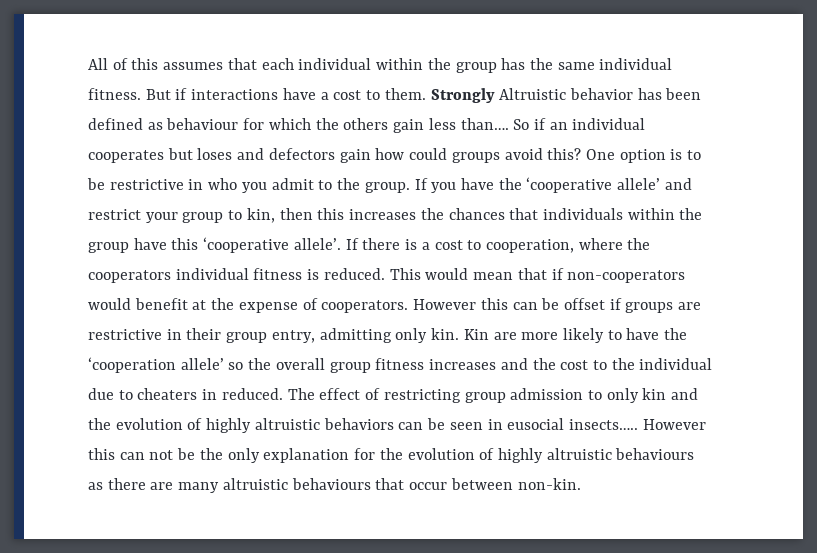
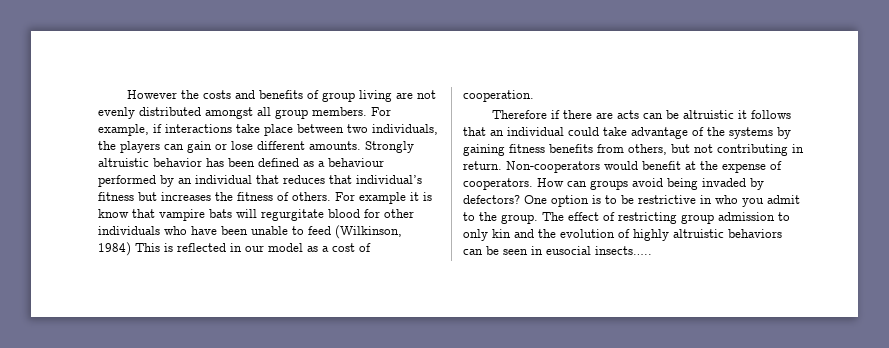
[88,58,673,73] [88,88,567,103] All of this assumes that each individual within the group has the same individual fitness. But if interactions have a cost to them. Strongly Altruistic -> [126,90,436,102] [98,107,391,119] [98,124,438,136] [98,141,414,153] [98,158,149,167] However the costs and benefits of group living are not evenly distributed amongst all group members. For example, if interactions take place between two individuals, the players can gain or lose different amounts. Strongly altruistic
[166,118,646,133] [88,148,582,163] behaviour for which the others gain less than…. So if an individual cooperates but loses and defectors gain how could groups avoid this? -> [318,158,384,167] [98,175,422,187] [98,192,432,204] [98,209,414,221] [98,225,402,239] [98,242,371,256] [463,90,534,102] [491,110,791,119] [463,127,791,139] [463,144,804,156] [463,161,782,173] [463,178,764,190] [463,195,520,204] a behaviour performed by an individual that reduces that individual’s fitness but increases the fitness of others. For example it is know that vampire bats will regurgitate blood for other individuals who have been unable to feed (Wilkinson, 1984) This is reflected in our model as a cost of cooperation. // Therefore if there are acts can be altruistic it follows that an individual could take advantage of the systems by gaining fitness benefits from others, but not contributing in return. Non-cooperators would benefit at the expense of cooperators. How can groups avoid being invaded by defectors?
[414,177,692,193] [88,208,703,223] [88,237,651,253] [88,268,686,283] [88,298,702,313] [88,328,688,343] [88,357,713,373] [88,388,283,400] If you have the ‘cooperative allele’ and restrict your group to kin, then this increases the chances that individuals within the group have this ‘cooperative allele’. If there is a cost to cooperation, where the cooperators individual fitness is reduced. This would mean that if non-cooperators would benefit at the expense of cooperators. However this can be offset if groups are restrictive in their group entry, admitting only kin. Kin are more likely to have the ‘cooperation allele’ so the overall group fitness increases and the cost to the individual due to cheaters in reduced. -> (538, 219) none
[642,419,706,430] [88,448,695,463] [88,478,581,493] However this can not be the only explanation for the evolution of highly altruistic behaviours as there are many altruistic behaviours that occur between non-kin. -> (652, 250) none

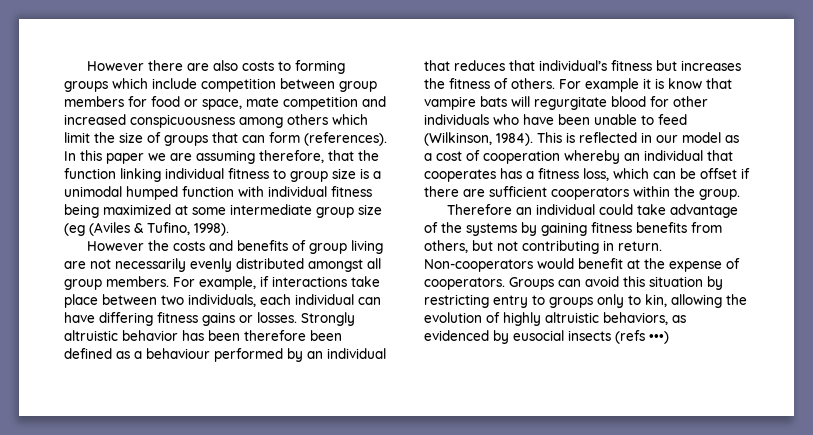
[126,90,177,99] However -> [86,60,345,74] [64,78,377,92] [64,96,386,110] [64,114,368,128] [64,132,387,146] [64,150,379,164] [64,168,381,182] [64,186,372,200] [64,204,382,218] [64,222,229,236] [86,241,144,251] However there are also costs to forming groups which include competition between group members for food or space, mate competition and increased conspicuousness among others which limit the size of groups that can form (references). In this paper we are assuming therefore, that the function linking individual fitness to group size is a unimodal humped function with individual fitness being maximized at some intermediate group size (eg (Aviles & Tufino, 1998). // However
(436, 94) none -> [115,258,186,272] necessarily
[98,141,361,153] the players can gain or lose different amounts. -> [260,294,381,305] [64,312,297,326] each individual can have differing fitness gains or losses.
(255, 162) none -> [244,330,342,341] therefore been
[98,242,131,256] 1984) -> [496,133,533,146] 1984).
[463,90,534,102] [491,110,791,119] [463,127,486,136] cooperation. // Therefore if there are acts can be altruistic it follows that -> [483,150,733,164] [424,168,750,182] [424,186,740,200] [446,204,512,215] cooperation whereby an individual that cooperates has a fitness loss, which can be offset if there are sufficient cooperators within the group. // Therefore
[537,178,764,190] [463,195,800,207] [463,212,790,224] [463,229,534,241] How can groups avoid being invaded by defectors? One option is to be restrictive in who you admit to the group. The effect of restricting group admission to only kin and -> [509,276,723,290] [424,294,722,308] Groups can avoid this situation by restricting entry to groups only to kin, allowing
[728,229,782,238] [463,246,652,255] behaviors can be seen in eusocial insects….. -> [603,312,686,325] [424,330,669,344] behaviors, as evidenced by eusocial insects (refs •••)

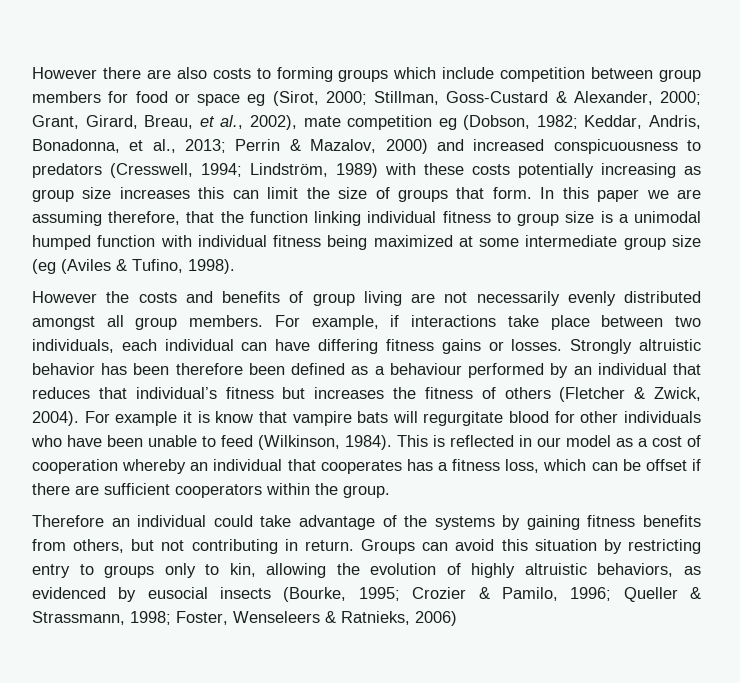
[202,96,386,110] [64,114,368,128] space, mate competition and increased conspicuousness among others which -> [197,91,701,106] [32,115,701,130] [32,139,701,154] [32,163,701,178] [32,187,259,202] space eg (Sirot, 2000; Stillman, Goss-Custard & Alexander, 2000; Grant, Girard, Breau, et al., 2002), mate competition eg (Dobson, 1982; Keddar, Andris, Bonadonna, et al., 2013; Perrin & Mazalov, 2000) and increased conspicuousness to predators (Cresswell, 1994; Lindström, 1989) with these costs potentially increasing as group size increases this can
[242,132,387,146] can form (references). -> [492,187,532,199] form.
[511,78,555,89] others. -> [504,387,702,402] [32,411,79,426] others (Fletcher & Zwick, 2004).
[424,258,740,272] [424,277,505,290] Non-cooperators would benefit at the expense of cooperators. -> (354, 545) none
[615,330,669,344] (refs •••) -> [283,587,702,602] [32,611,457,626] (Bourke, 1995; Crozier & Pamilo, 1996; Queller & Strassmann, 1998; Foster, Wenseleers & Ratnieks, 2006)

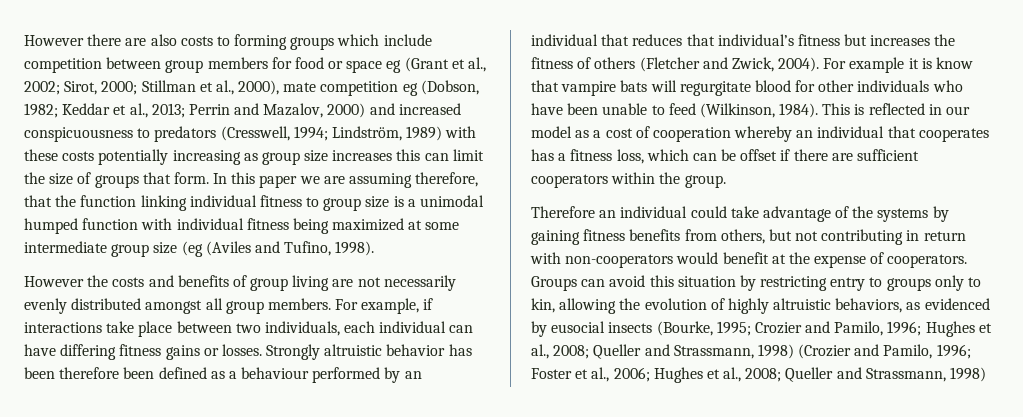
[272,91,701,106] [32,115,297,130] (Sirot, 2000; Stillman, Goss-Custard & Alexander, 2000; Grant, Girard, Breau, et al., 2002), -> [404,57,487,72] [24,80,280,95] (Grant et al., 2002; Sirot, 2000; Stillman et al., 2000),
[584,115,701,129] [32,139,120,153] Keddar, Andris, Bonadonna, -> [62,103,111,115] Keddar
[289,139,301,151] & -> [234,103,260,115] and
[116,259,127,271] & -> [254,241,280,253] and
[634,387,646,399] & -> [702,57,728,69] and
[304,540,354,551] return. -> [923,231,966,241] [530,252,968,268] return with non-cooperators would benefit at the expense of cooperators.
[478,587,702,602] [32,611,457,626] & Pamilo, 1996; Queller & Strassmann, 1998; Foster, Wenseleers & Ratnieks, 2006) -> [805,321,992,337] [531,344,971,359] [531,367,987,383] and Pamilo, 1996; Hughes et al., 2008; Queller and Strassmann, 1998) (Crozier and Pamilo, 1996; Foster et al., 2006; Hughes et al., 2008; Queller and Strassmann, 1998)

